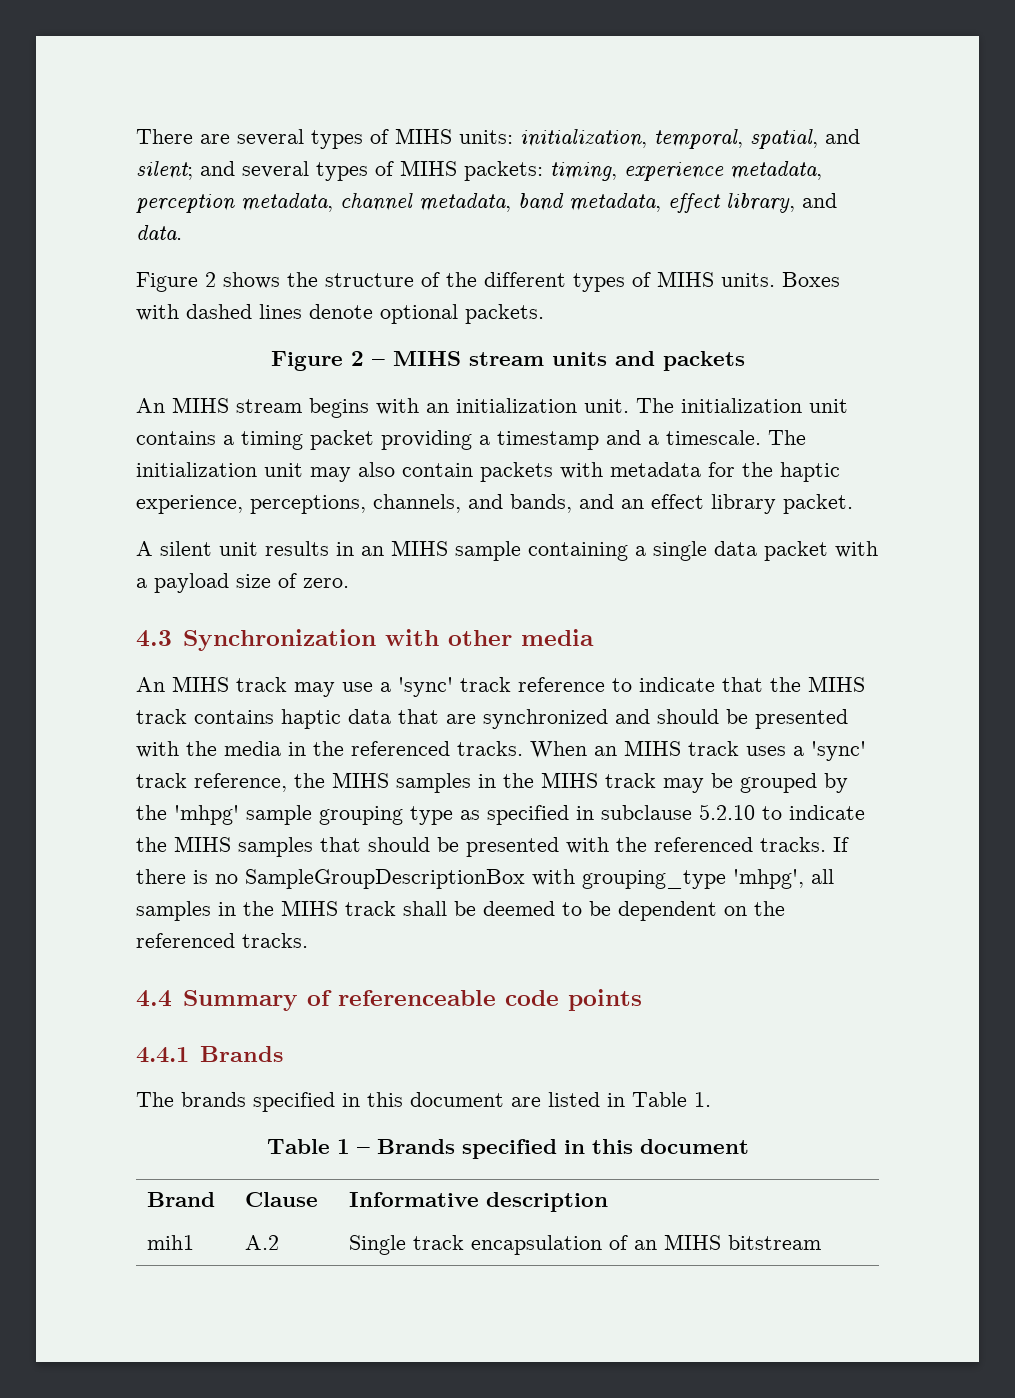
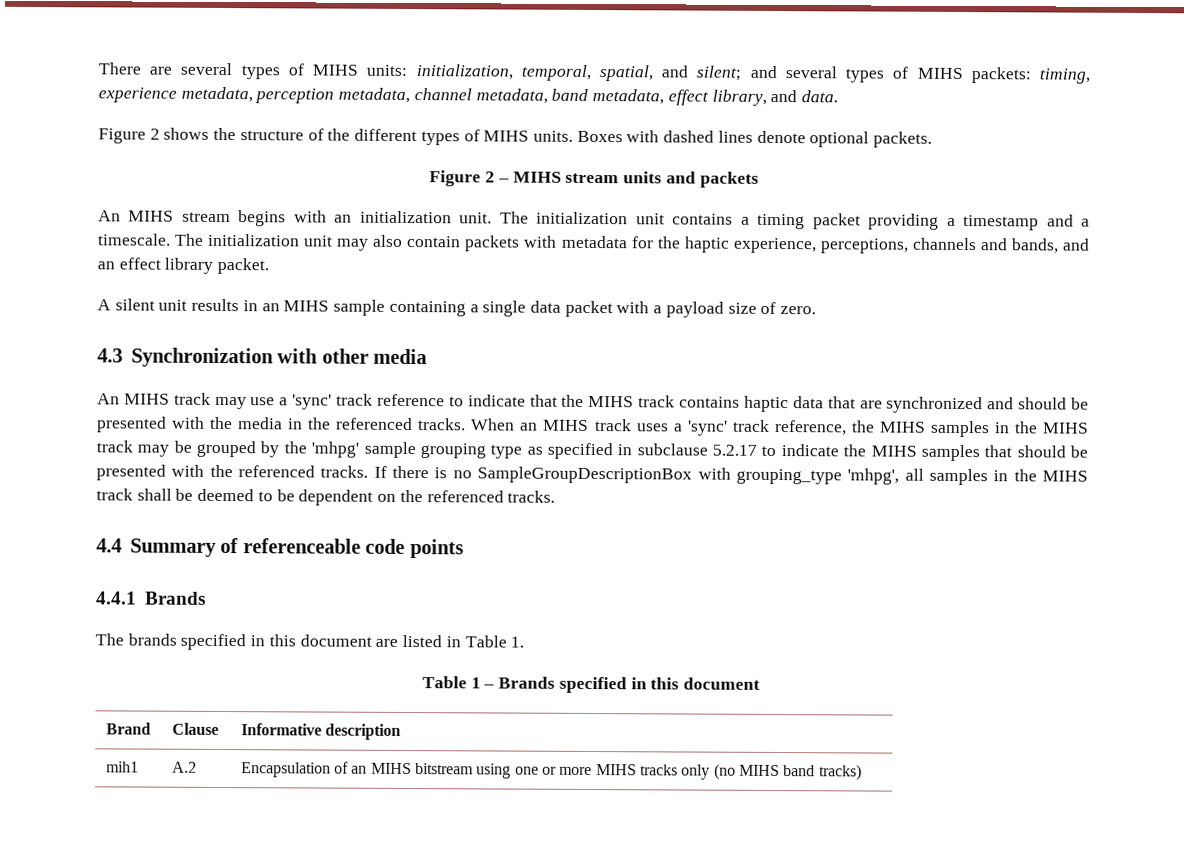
[373,494,461,513] channels, -> [911,237,977,251] channels
[699,804,755,820] 5.2.10 -> [712,444,758,456] 5.2.17
[349,1235,603,1255] Single track encapsulation -> [240,762,331,778] Encapsulation
(822, 1242) none -> [476,763,862,781] using one or more MIHS tracks only (no MIHS band tracks)

